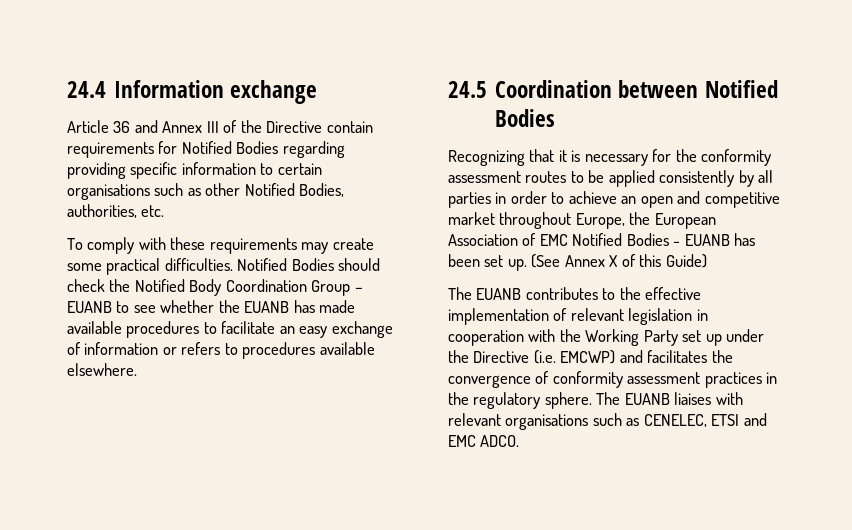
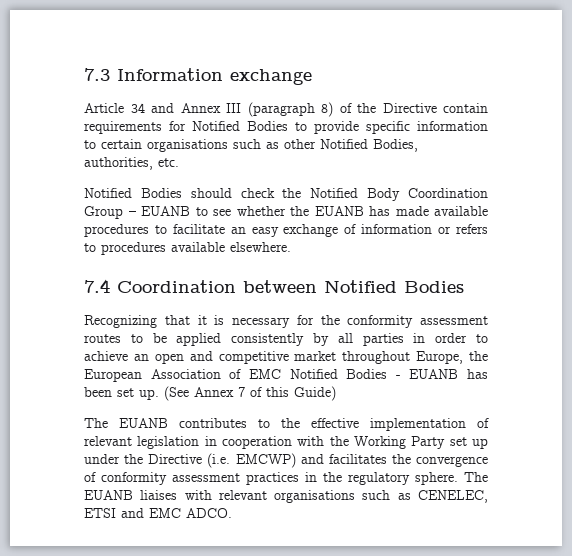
[67,81,106,98] 24.4 -> [84,68,110,81] 7.3
[113,121,131,133] 36 -> [130,103,145,113] 34
(219, 127) none -> [247,102,333,117] (paragraph 8)
[282,141,345,158] [67,162,126,179] regarding providing -> [295,121,359,134] to provide
[67,237,374,254] [67,258,233,275] To comply with these requirements may create some practical difficulties. -> (179, 162) none
[448,81,487,98] 24.5 -> [84,279,110,293] 7.4
[609,255,618,267] X -> [238,387,245,397] 7

